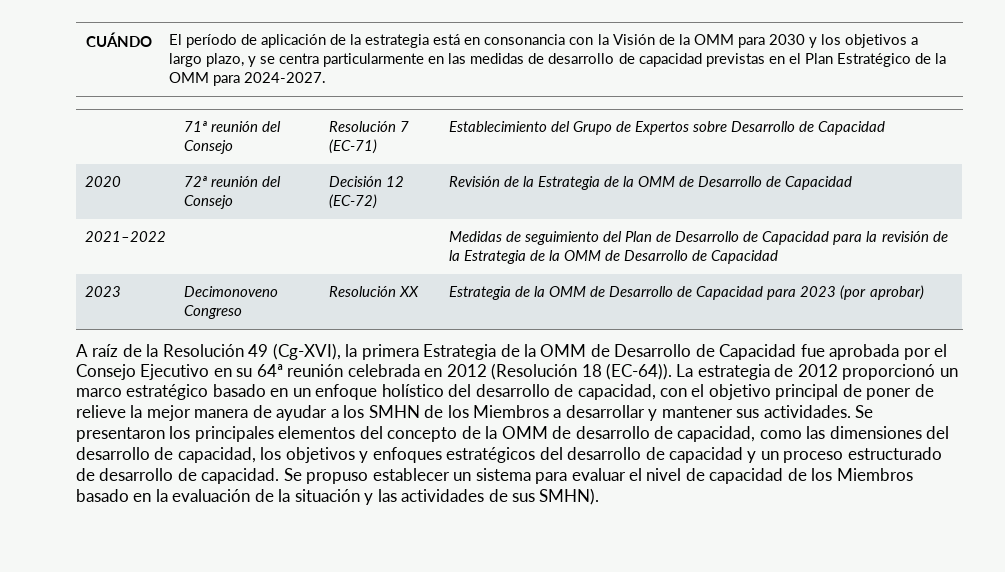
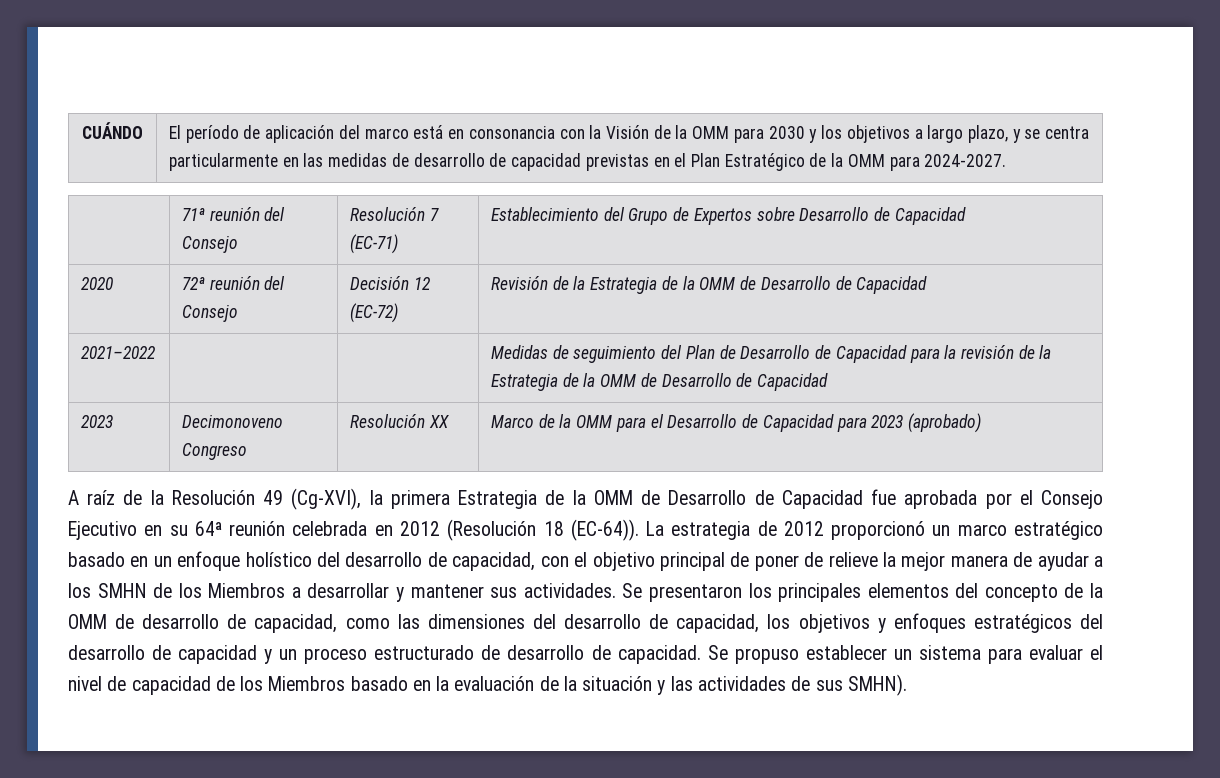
[330,34,430,48] de la estrategia -> [338,125,409,139] del marco
[448,286,606,300] Estrategia de la OMM de -> [491,414,664,432] Marco de la OMM para el
[840,285,924,300] (por aprobar) -> [908,413,982,433] (aprobado)

